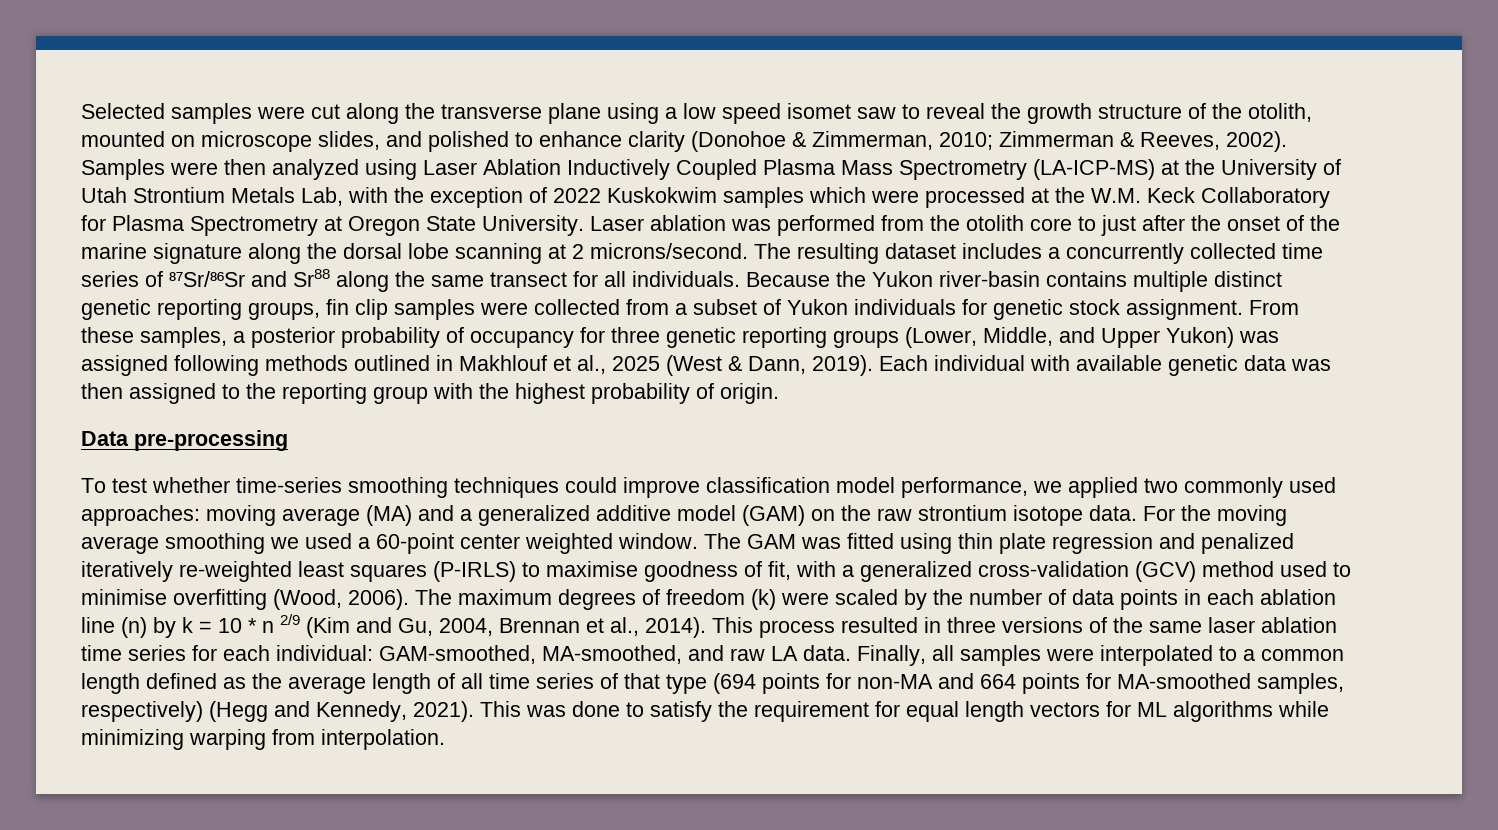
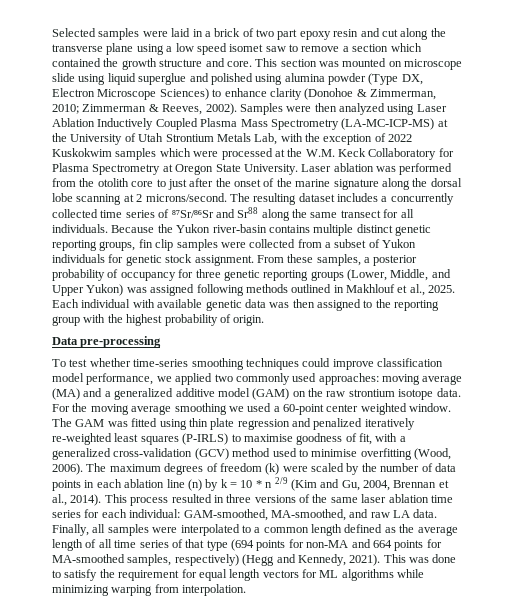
(305, 112) none -> [171,28,380,40] laid in a brick of two part epoxy resin and
[926,103,1312,124] [81,131,509,152] reveal the growth structure of the otolith, mounted on microscope slides, and polished -> [301,43,422,52] [52,58,463,70] [52,73,423,85] [52,88,209,100] remove a section which contained the growth structure and core. This section was mounted on microscope slide using liquid superglue and polished using alumina powder (Type DX, Electron Microscope Sciences)
[1033,159,1155,180] (LA-ICP-MS) -> [341,118,435,130] (LA-MC-ICP-MS)
[612,355,873,376] 2025 (West & Dann, 2019). -> [428,285,456,293] 2025.

